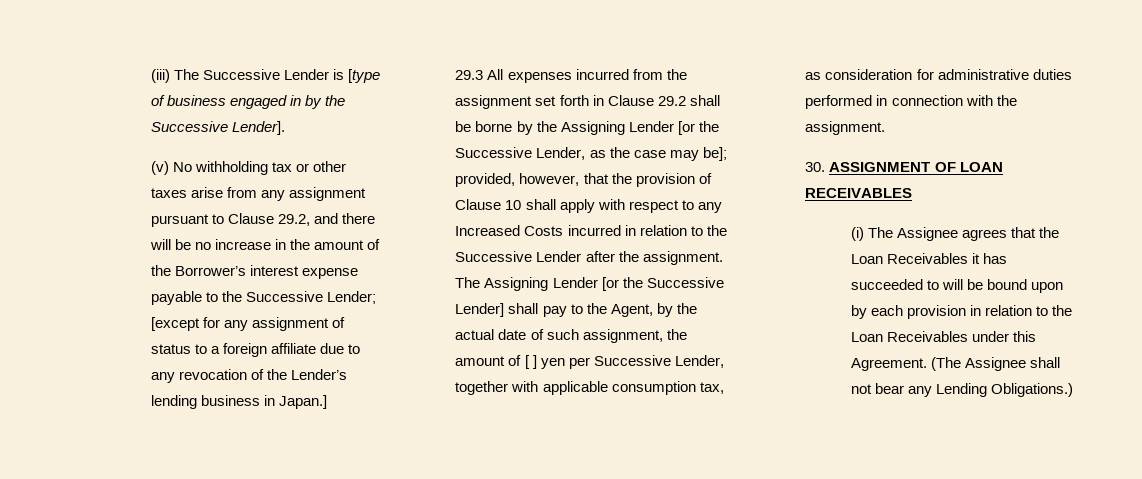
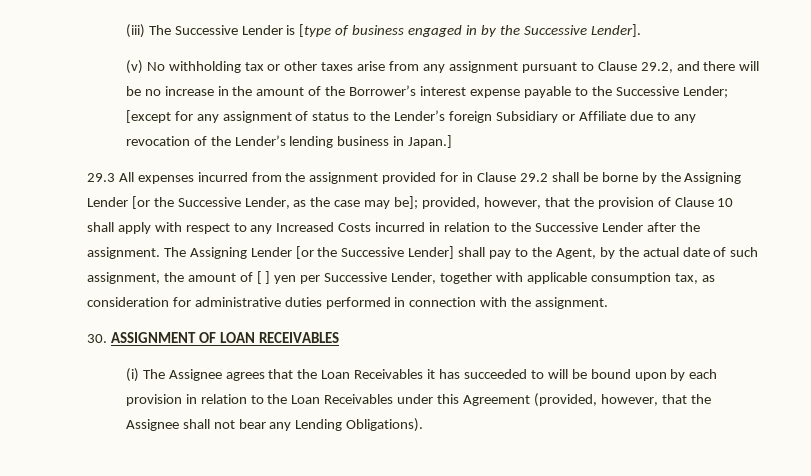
[210,343,317,357] a foreign affiliate -> [370,110,626,123] the Lender’s foreign Subsidiary or Affiliate
[535,95,589,106] set forth -> [382,172,459,184] provided for
[850,357,961,371] Agreement. (The -> [463,393,711,407] Agreement (provided, however, that the
[991,383,1074,397] Obligations.) -> [346,418,424,432] Obligations).

